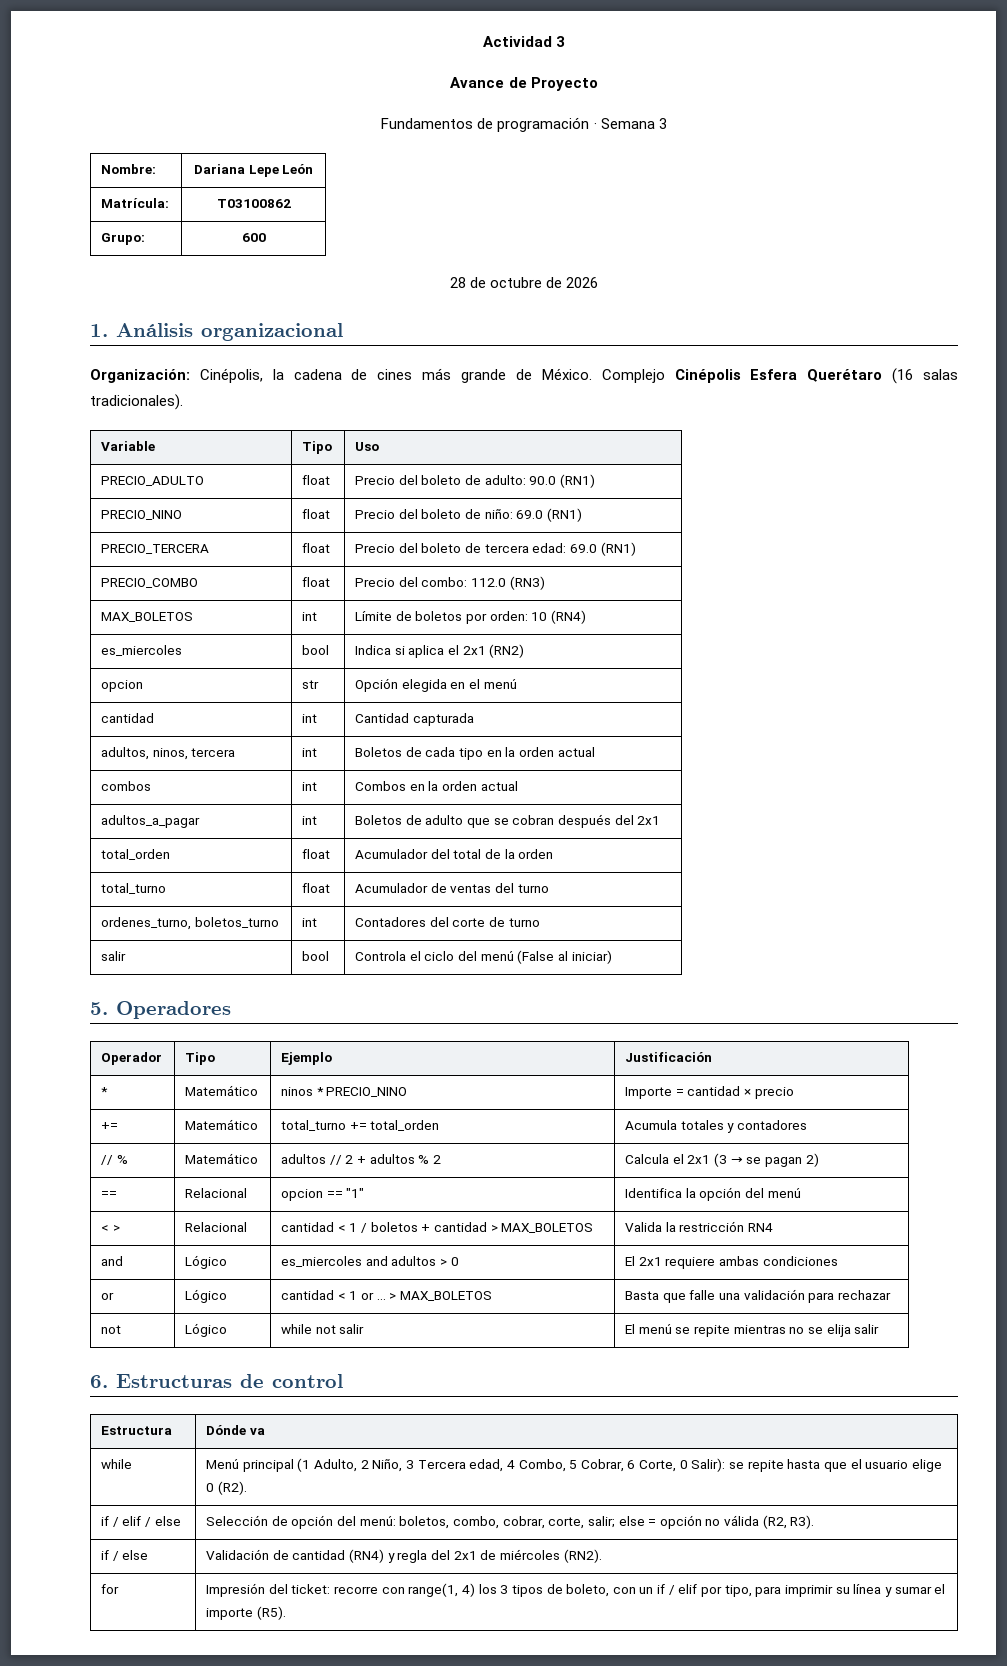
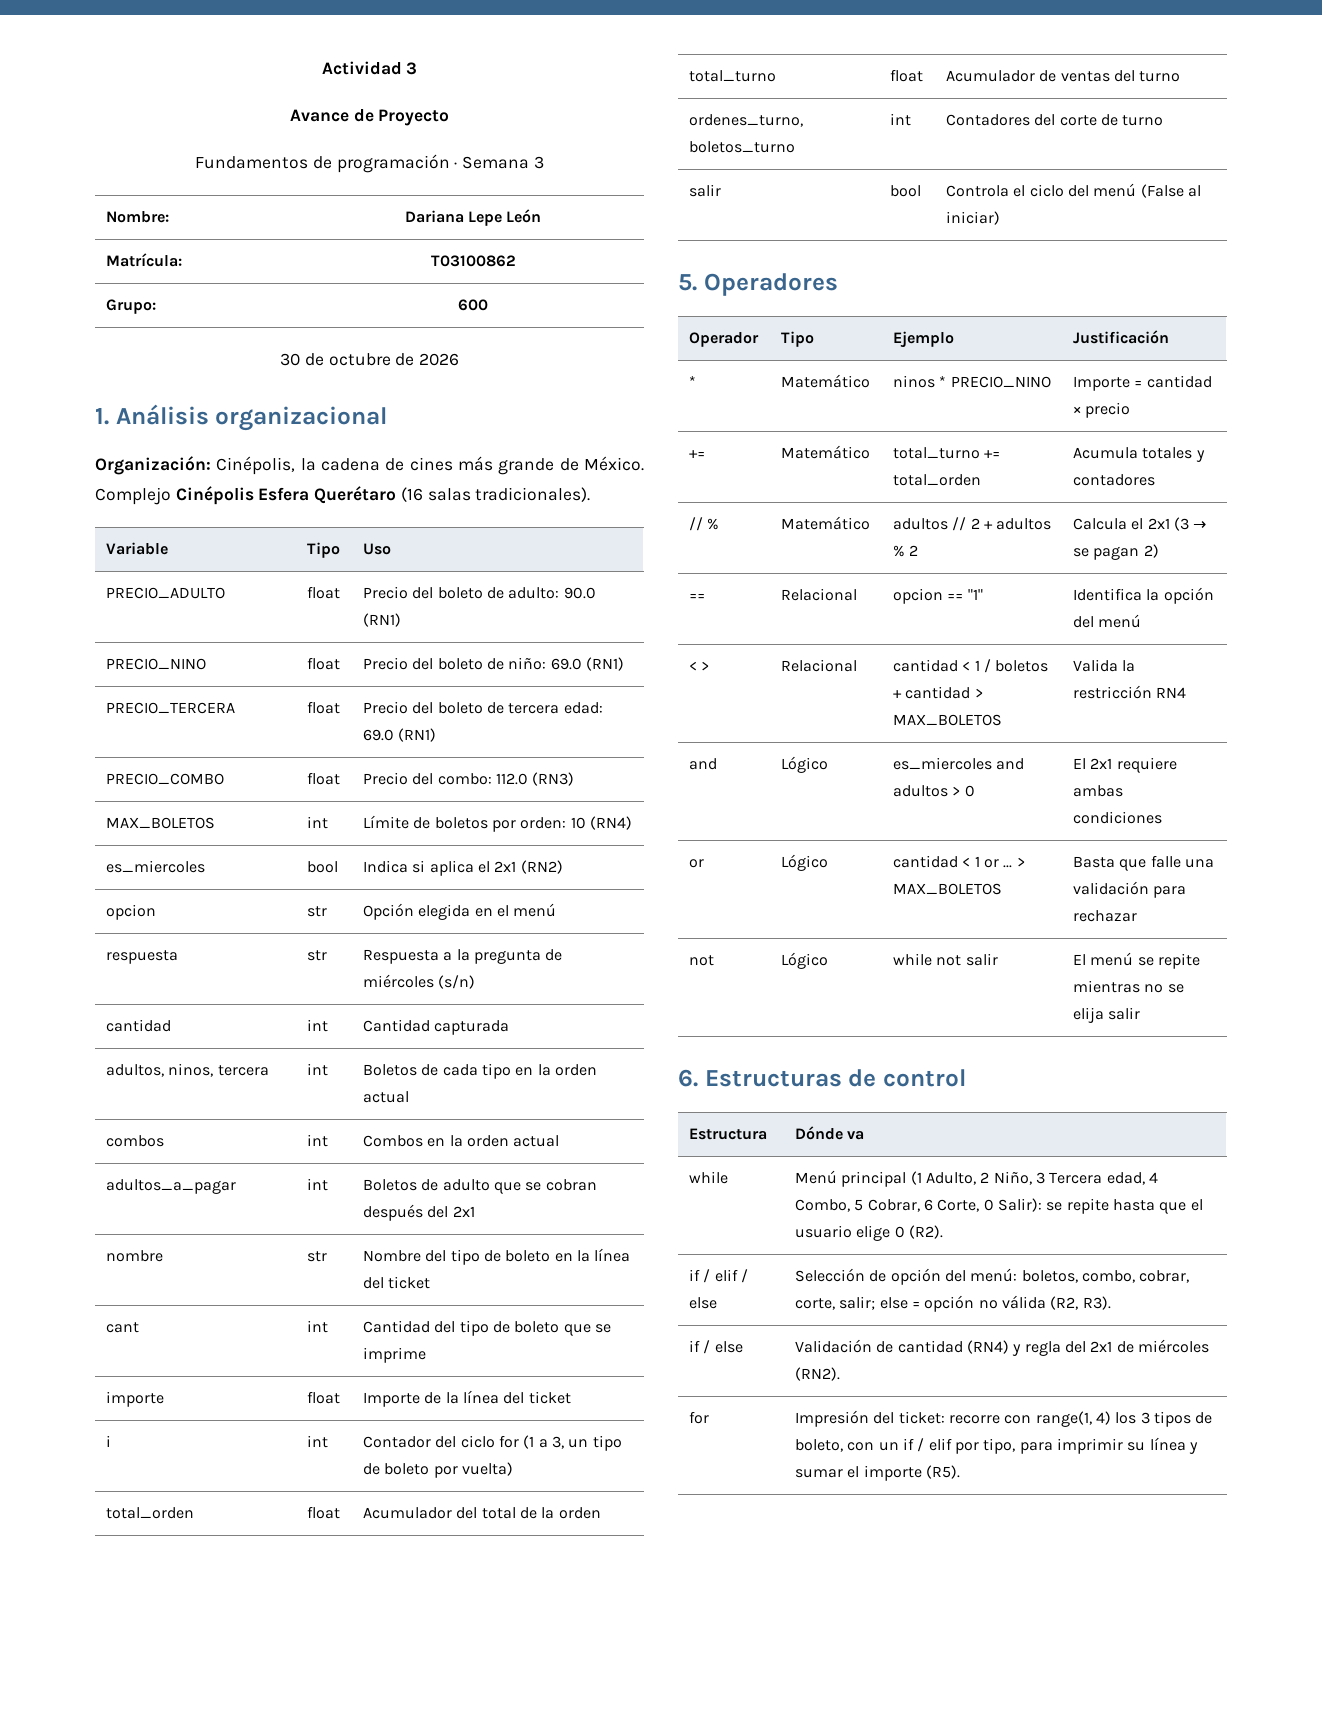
[449,277,466,288] 28 -> [280,353,301,366] 30
(517, 684) none -> [106,950,179,964] [307,950,328,961] [363,949,563,964] [363,974,476,989] // respuesta | str | Respuesta a la pregunta de miércoles (s/n)
(661, 820) none -> [106,1250,164,1262] [307,1251,328,1262] [363,1248,631,1265] [363,1276,431,1289] [106,1322,140,1333] [307,1320,329,1333] [363,1320,611,1336] [363,1347,427,1363] [106,1391,165,1407] [307,1391,341,1404] [363,1390,571,1407] [106,1435,112,1447] [307,1435,329,1448] [363,1435,622,1451] [363,1462,513,1478] // nombre | str | Nombre del tipo de boleto en la línea del ticket // cant | int | Cantidad del tipo de boleto que se imprime // importe | float | Importe de la línea del ticket // i | int | Contador del ciclo for (1 a 3, un tipo de boleto por vuelta)

